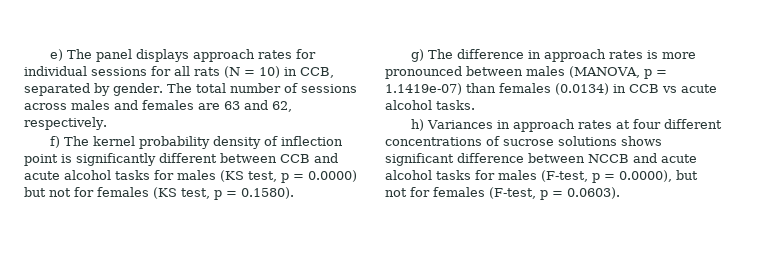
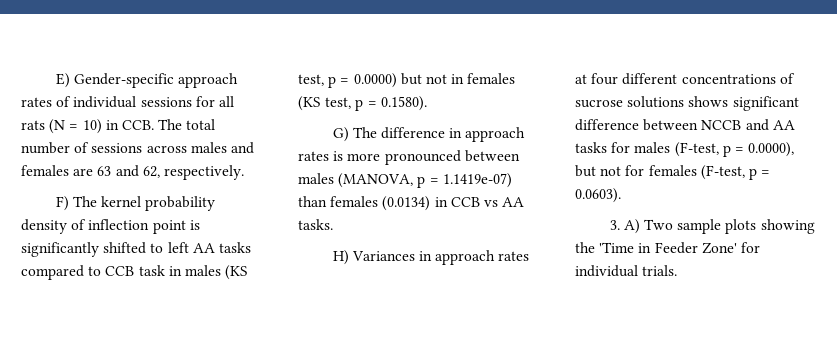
[49,49,316,62] e) The panel displays approach rates for -> [55,73,239,88] [21,96,72,107] E) Gender-specific approach rates of
[300,67,334,78] [24,83,163,96] CCB, separated by gender. -> [121,120,154,130] CCB.
[49,136,60,148] f) -> [55,196,69,211] F)
[159,153,338,163] [24,170,174,180] different between CCB and acute alcohol tasks for -> [103,242,251,254] [21,265,182,280] shifted to left AA tasks compared to CCB task in
[74,187,94,197] for -> [451,74,465,84] in
[410,49,424,62] g) -> [332,127,349,142] G)
[681,84,717,93] [385,100,432,110] acute alcohol -> [502,197,525,207] AA
[410,119,424,131] h) -> [332,250,349,265] H)
[661,154,697,163] [385,170,432,180] acute alcohol -> [772,120,795,130] AA
(620, 193) none -> [609,219,815,234] [575,242,760,254] [575,265,678,277] // 3. A) Two sample plots showing the 'Time in Feeder Zone' for individual trials.

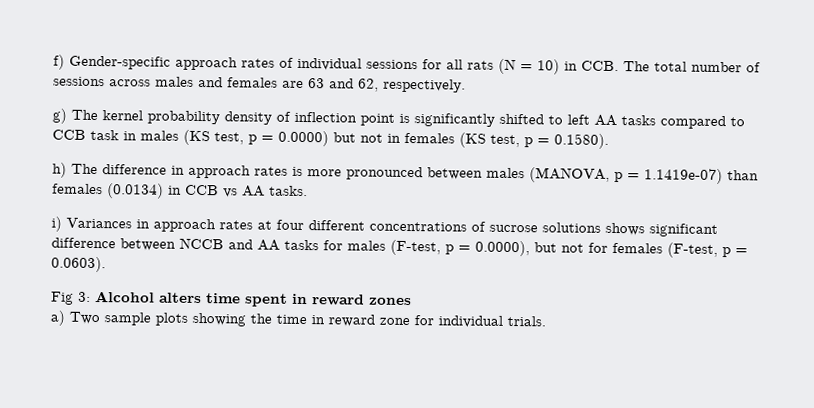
[55,73,70,88] E) -> [53,54,65,70] f)
[55,196,69,211] F) -> [52,108,67,124] g)
[332,127,349,142] G) -> [52,162,67,178] h)
[332,250,349,265] H) -> [51,216,62,232] i)
[609,219,640,234] 3. A) -> [51,291,412,307] [50,310,65,326] Fig 3: Alcohol alters time spent in reward zones // a)
[599,242,737,254] 'Time in Feeder Zone' -> [276,314,410,327] time in reward zone

